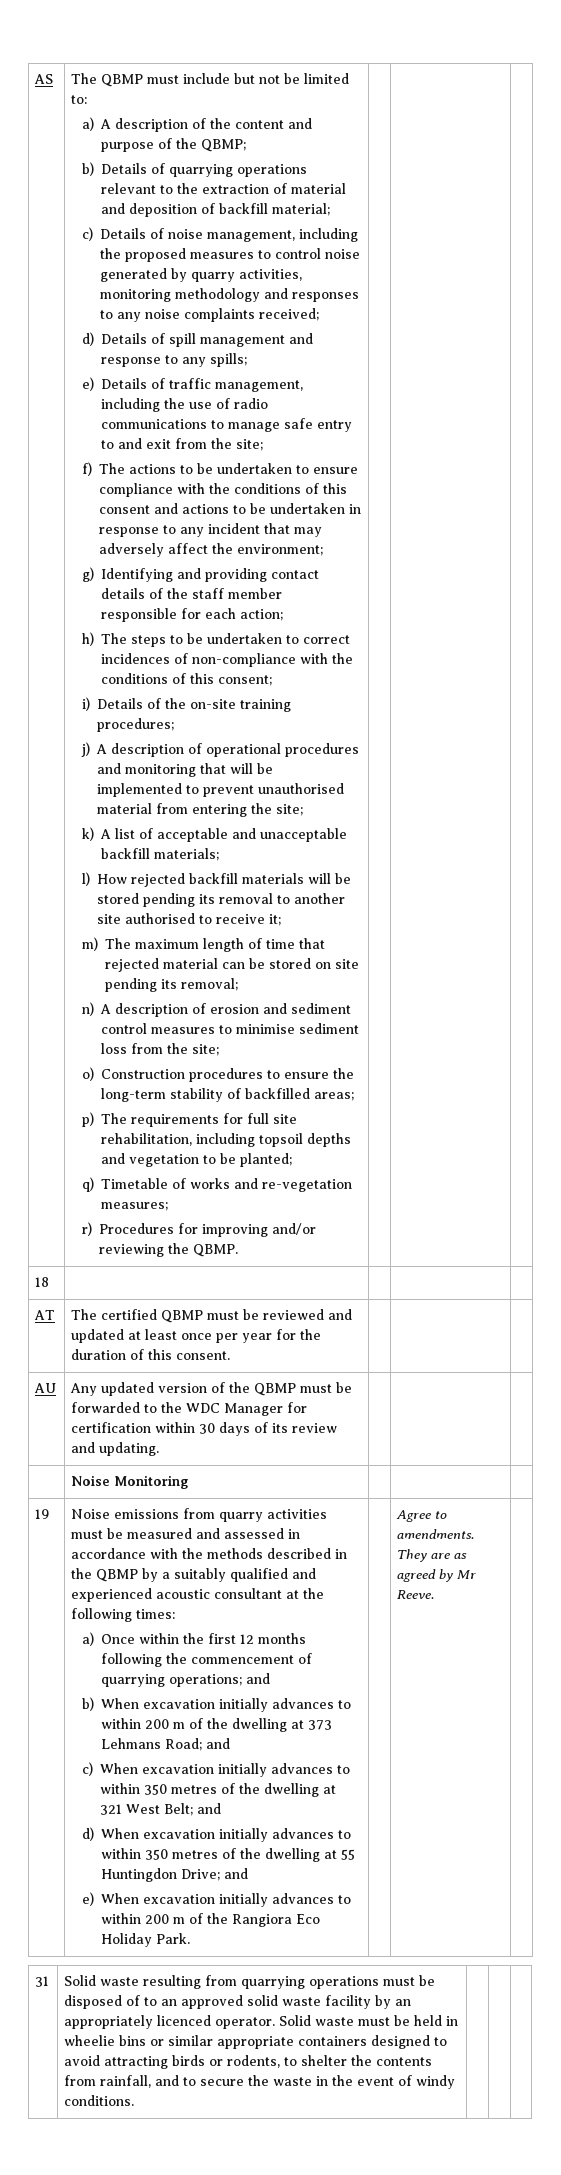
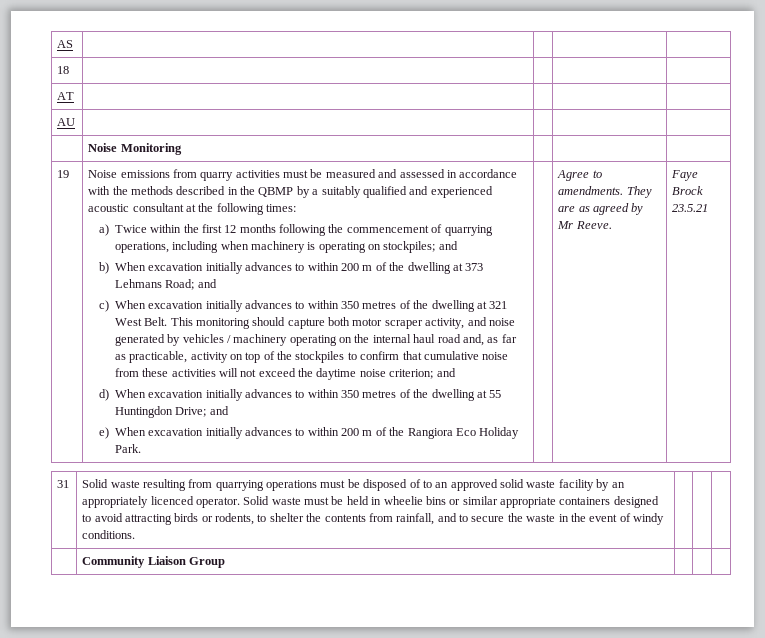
[71,73,350,87] [71,95,88,104] [82,117,313,132] [101,138,247,152] [82,162,308,177] [101,183,347,194] [101,203,331,217] [82,227,359,242] [100,248,361,262] [100,268,303,282] [100,288,360,302] [100,308,320,322] [82,332,314,347] [101,353,248,367] [82,377,304,392] [101,398,269,412] [101,418,353,432] [101,438,264,451] [82,462,359,476] [99,483,348,497] [99,503,362,514] [99,523,323,537] [99,543,324,557] [82,567,320,582] [101,588,283,599] [101,608,284,622] [82,632,351,647] [101,653,354,667] [101,673,273,686] [82,697,292,712] [97,718,175,732] [81,742,360,757] [97,763,274,777] [97,783,345,797] [97,803,304,817] [82,827,348,842] [101,848,220,861] [82,872,352,887] [97,893,346,907] [97,913,282,926] [82,937,326,952] [105,958,360,972] [105,978,239,992] [82,1002,352,1017] [101,1023,360,1034] [101,1043,220,1056] [82,1067,355,1082] [101,1088,355,1102] [82,1112,298,1127] [101,1133,352,1147] [101,1153,293,1167] [82,1177,353,1192] [101,1202,169,1211] [82,1222,317,1237] [99,1243,239,1257] [35,1277,50,1287] [34,1310,56,1320] [71,1309,353,1323] [71,1329,322,1343] [71,1349,231,1360] [34,1383,57,1393] [70,1382,353,1396] [71,1402,308,1416] [71,1422,338,1436] [71,1442,160,1456] The QBMP must include but not be limited to: // a) A description of the content and purpose of the QBMP; // b) Details of quarrying operations relevant to the extraction of material and deposition of backfill material; // c) Details of noise management, including the proposed measures to control noise generated by quarry activities, monitoring methodology and responses to any noise complaints received; // d) Details of spill management and response to any spills; // e) Details of traffic management, including the use of radio communications to manage safe entry to and exit from the site; // f) The actions to be undertaken to ensure compliance with the conditions of this consent and actions to be undertaken in response to any incident that may adversely affect the environment; // g) Identifying and providing contact details of the staff member responsible for each action; // h) The steps to be undertaken to correct incidences of non-compliance with the conditions of this consent; // i) Details of the on-site training procedures; // j) A description of operational procedures and monitoring that will be implemented to prevent unauthorised material from entering the site; // k) A list of acceptable and unacceptable backfill materials; // l) How rejected backfill materials will be stored pending its removal to another site authorised to receive it; // m) The maximum length of time that rejected material can be stored on site pending its removal; // n) A description of erosion and sediment control measures to minimise sediment loss from the site; // o) Construction procedures to ensure the long-term stability of backfilled areas; // p) The requirements for full site rehabilitation, including topsoil depths and vegetation to be planted; // q) Timetable of works and re-vegetation measures; // r) Procedures for improving and/or reviewing the QBMP. | | | // 18 | | | | // AT | The certified QBMP must be reviewed and updated at least once per year for the duration of this consent. | | | // AU | Any updated version of the QBMP must be forwarded to the WDC Manager for certification within 30 days of its review and updating. -> [57,66,70,74] [57,92,75,100] [57,118,76,126] | | | // 18 | | | | // AT | | | | // AU |
[101,1634,136,1644] Once -> [114,225,147,233] Twice
[169,1674,243,1687] operations; -> [114,241,436,253] operations, including when machinery is operating on stockpiles;
[164,1803,194,1816] Belt; -> [144,317,515,329] [114,334,517,346] [114,351,509,363] [114,368,434,380] Belt. This monitoring should capture both motor scraper activity, and noise generated by vehicles / machinery operating on the internal haul road and, as far as practicable, activity on top of the stockpiles to confirm that cumulative noise from these activities will not exceed the daytime noise criterion;
(435, 1594) none -> [671,170,699,181] [672,186,704,195] [672,204,709,212] Faye Brock 23.5.21
(135, 2100) none -> [82,556,225,568] // | Community Liaison Group | | |

